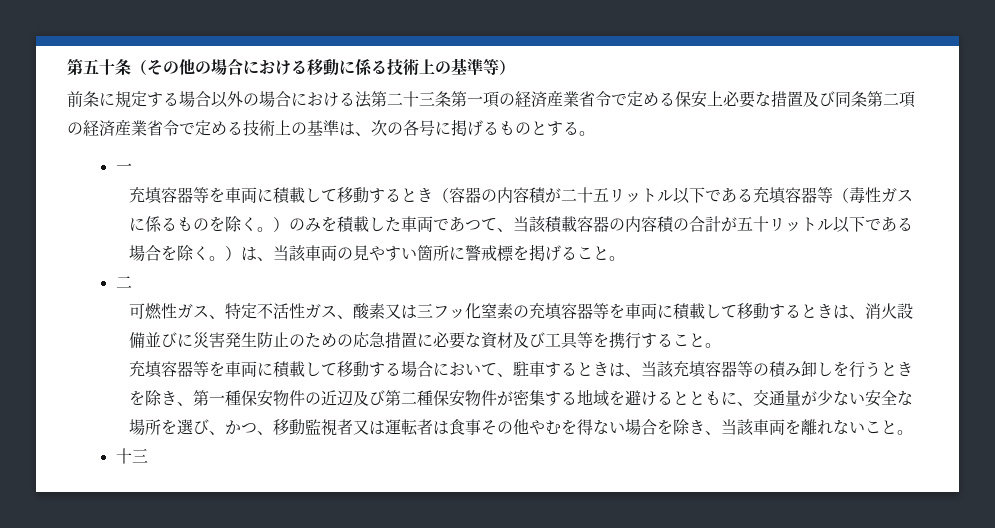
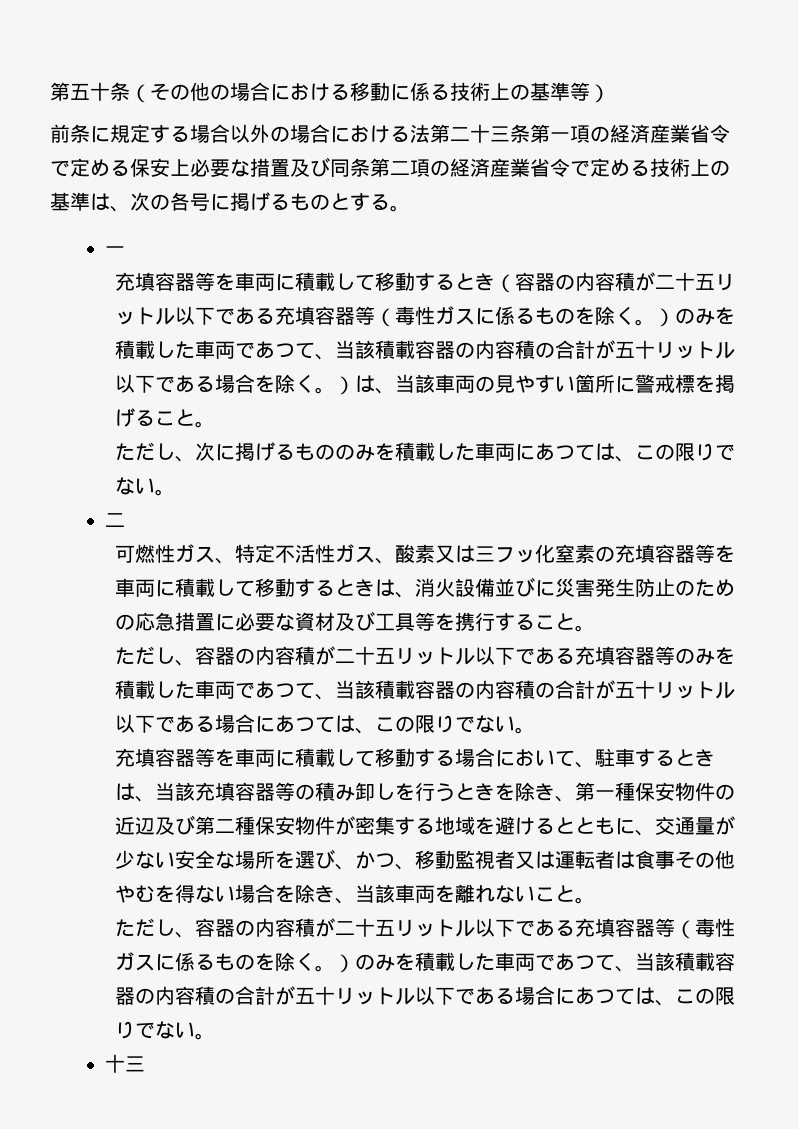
(626, 258) none -> [115,442,736,462] [115,477,176,496] // ただし、次に掲げるもののみを積載した車両にあつては、この限りでない。
(722, 345) none -> [115,646,736,666] [115,680,736,700] [115,714,536,734] // ただし、容器の内容積が二十五リットル以下である充填容器等のみを積載した車両であつて、当該積載容器の内容積の合計が五十リットル以下である場合にあつては、この限りでない。
(914, 432) none -> [115,918,736,939] [115,952,736,973] [115,986,736,1006] [115,1021,216,1040] // ただし、容器の内容積が二十五リットル以下である充填容器等（毒性ガスに係るものを除く。）のみを積載した車両であつて、当該積載容器の内容積の合計が五十リットル以下である場合にあつては、この限りでない。

